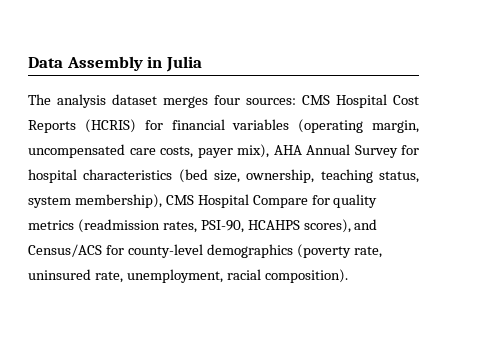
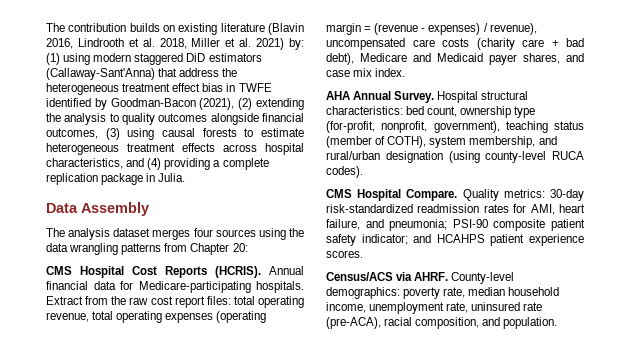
(28, 62) none -> [46,23,304,35] [46,38,304,50] [46,53,262,65] [46,68,238,80] [46,83,272,95] [46,98,304,110] [46,113,304,125] [46,128,304,140] [46,143,304,155] [46,158,269,170] [46,173,186,185] The contribution builds on existing literature (Blavin 2016, Lindrooth et al. 2018, Miller et al. 2021) by: (1) using modern staggered DiD estimators (Callaway-Sant'Anna) that address the heterogeneous treatment effect bias in TWFE identified by Goodman-Bacon (2021), (2) extending the analysis to quality outcomes alongside financial outcomes, (3) using causal forests to estimate heterogeneous treatment effects across hospital characteristics, and (4) providing a complete replication package in Julia. //
[147,56,202,72] in Julia -> (149, 209) none
[246,94,419,108] [28,119,419,133] [28,144,419,158] [28,169,419,183] [28,194,378,208] [28,219,378,233] [28,244,382,258] [28,269,348,283] sources: CMS Hospital Cost Reports (HCRIS) for financial variables (operating margin, uncompensated care costs, payer mix), AHA Annual Survey for hospital characteristics (bed size, ownership, teaching status, system membership), CMS Hospital Compare for quality metrics (readmission rates, PSI-90, HCAHPS scores), and Census/ACS for county-level demographics (poverty rate, uninsured rate, unemployment, racial composition). -> [215,228,304,240] [46,243,248,255] [46,266,304,278] [46,281,304,293] [46,296,304,308] [46,311,267,323] [326,23,537,35] [326,38,584,50] [326,53,584,65] [326,68,406,77] [326,91,529,103] [326,106,536,118] [326,121,584,133] [326,136,557,148] [326,151,584,163] [326,166,363,178] [326,189,584,201] [326,204,585,215] [326,219,585,231] [326,234,584,246] [326,250,363,258] [326,272,515,284] [326,287,560,299] [326,302,543,314] [326,317,558,329] sources using the data wrangling patterns from Chapter 20: // CMS Hospital Cost Reports (HCRIS). Annual financial data for Medicare-participating hospitals. Extract from the raw cost report files: total operating revenue, total operating expenses (operating margin = (revenue - expenses) / revenue), uncompensated care costs (charity care + bad debt), Medicare and Medicaid payer shares, and case mix index. // AHA Annual Survey. Hospital structural characteristics: bed count, ownership type (for-profit, nonprofit, government), teaching status (member of COTH), system membership, and rural/urban designation (using county-level RUCA codes). // CMS Hospital Compare. Quality metrics: 30-day risk-standardized readmission rates for AMI, heart failure, and pneumonia; PSI-90 composite patient safety indicator; and HCAHPS patient experience scores. // Census/ACS via AHRF. County-level demographics: poverty rate, median household income, unemployment rate, uninsured rate (pre-ACA), racial composition, and population.

